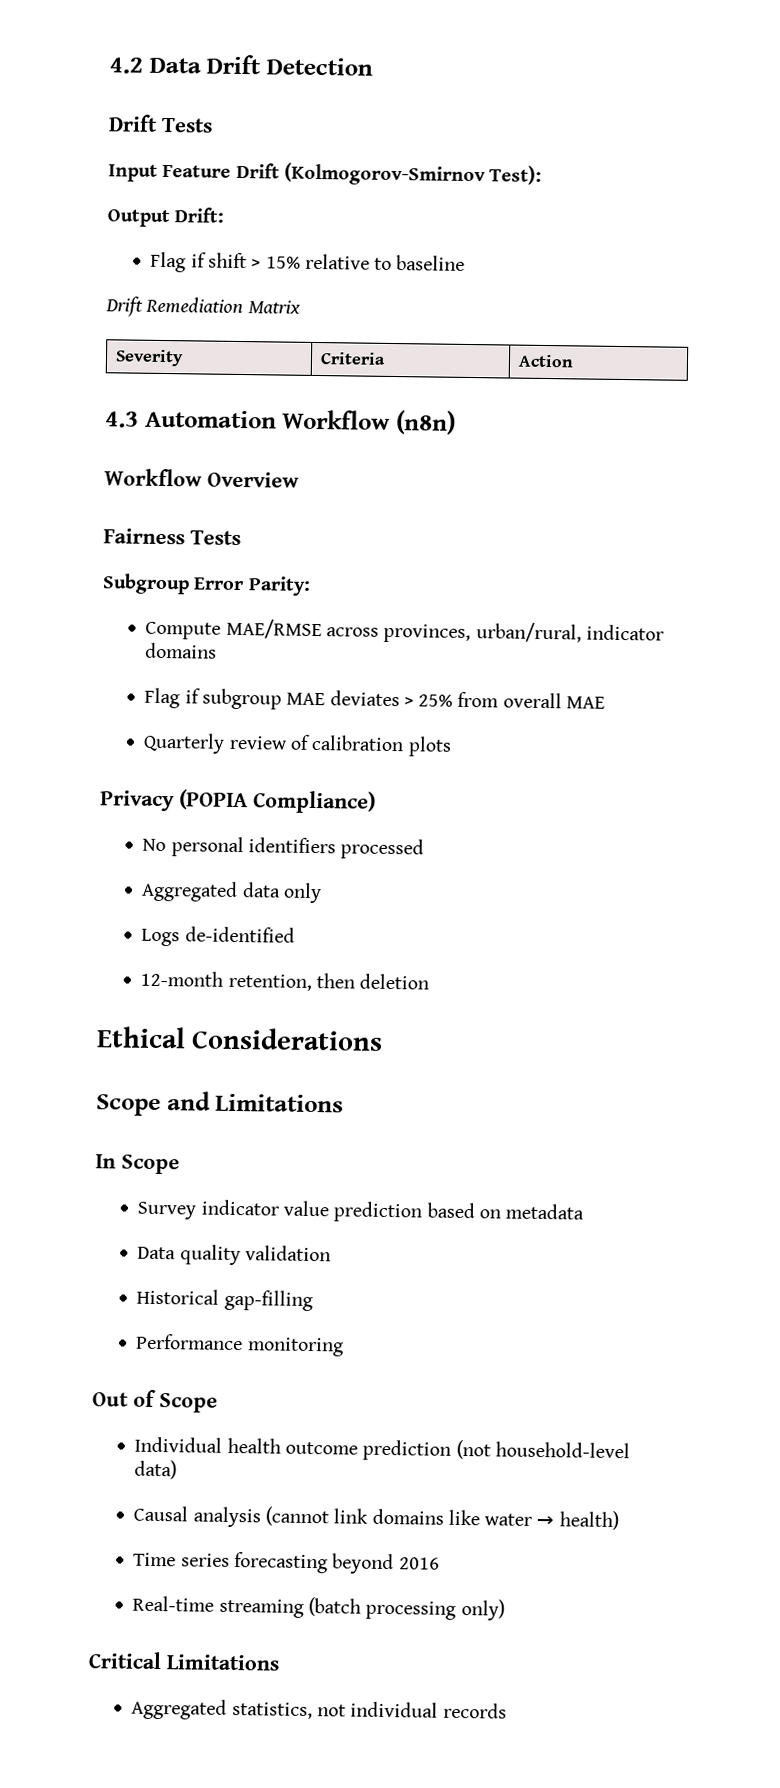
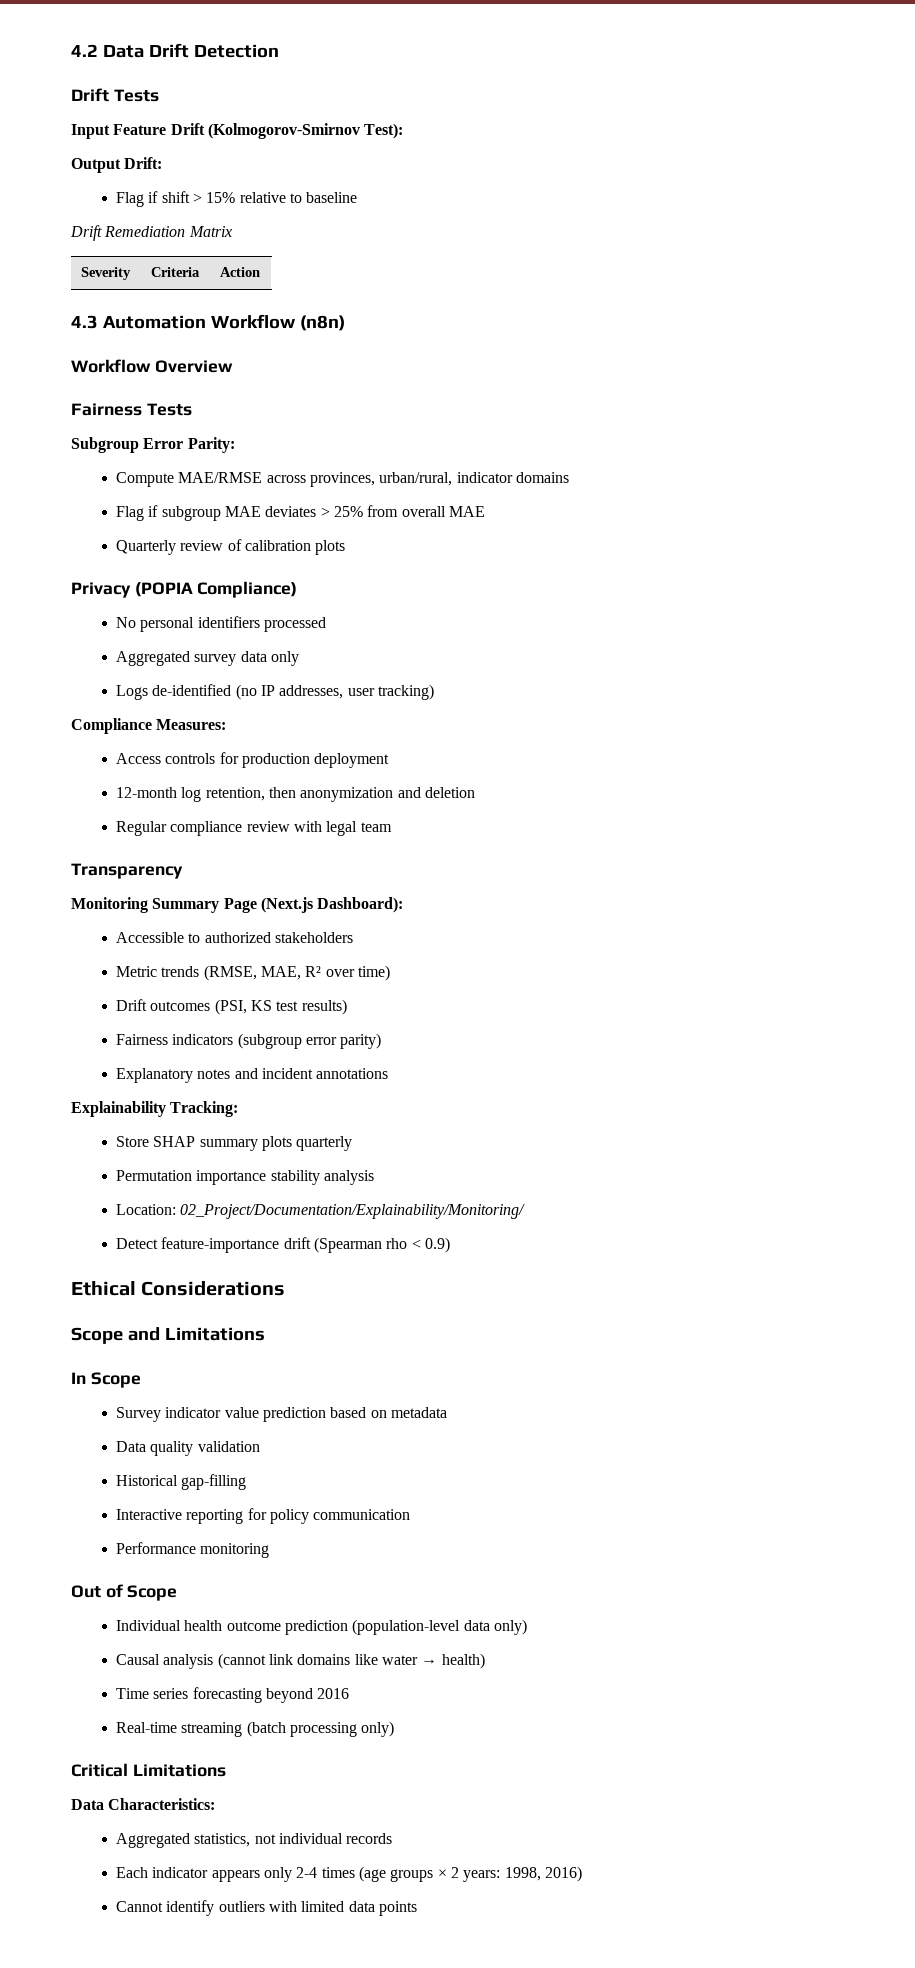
(239, 891) none -> [194,654,237,666] survey
(295, 934) none -> [235,684,435,700] [71,718,227,734] [116,752,390,768] (no IP addresses, user tracking) // Compliance Measures: // Access controls for production deployment
(224, 978) none -> [181,787,202,802] log
(356, 981) none -> [300,787,421,802] anonymization and
(430, 981) none -> [116,821,392,836] [71,863,183,879] [71,897,404,913] [116,932,354,943] [116,965,391,981] [116,999,347,1015] [116,1033,382,1049] [116,1068,389,1083] [71,1101,239,1117] [116,1136,353,1151] [116,1170,375,1185] [116,1204,526,1219] [116,1237,451,1253] // Regular compliance review with legal team // Transparency // Monitoring Summary Page (Next.js Dashboard): // Accessible to authorized stakeholders // Metric trends (RMSE, MAE, R² over time) // Drift outcomes (PSI, KS test results) // Fairness indicators (subgroup error parity) // Explanatory notes and incident annotations // Explainability Tracking: // Store SHAP summary plots quarterly // Permutation importance stability analysis // Location: 02_Project/Documentation/Explainability/Monitoring/ // Detect feature-importance drift (Spearman rho < 0.9)
(313, 1300) none -> [116,1508,411,1524] // Interactive reporting for policy communication
[455,1439,630,1460] [134,1459,178,1480] (not household-level data) -> [352,1619,528,1635] (population-level data only)
(280, 1662) none -> [71,1798,216,1810] // Data Characteristics:
(507, 1710) none -> [116,1866,582,1882] [116,1900,418,1916] // Each indicator appears only 2-4 times (age groups × 2 years: 1998, 2016) // Cannot identify outliers with limited data points

